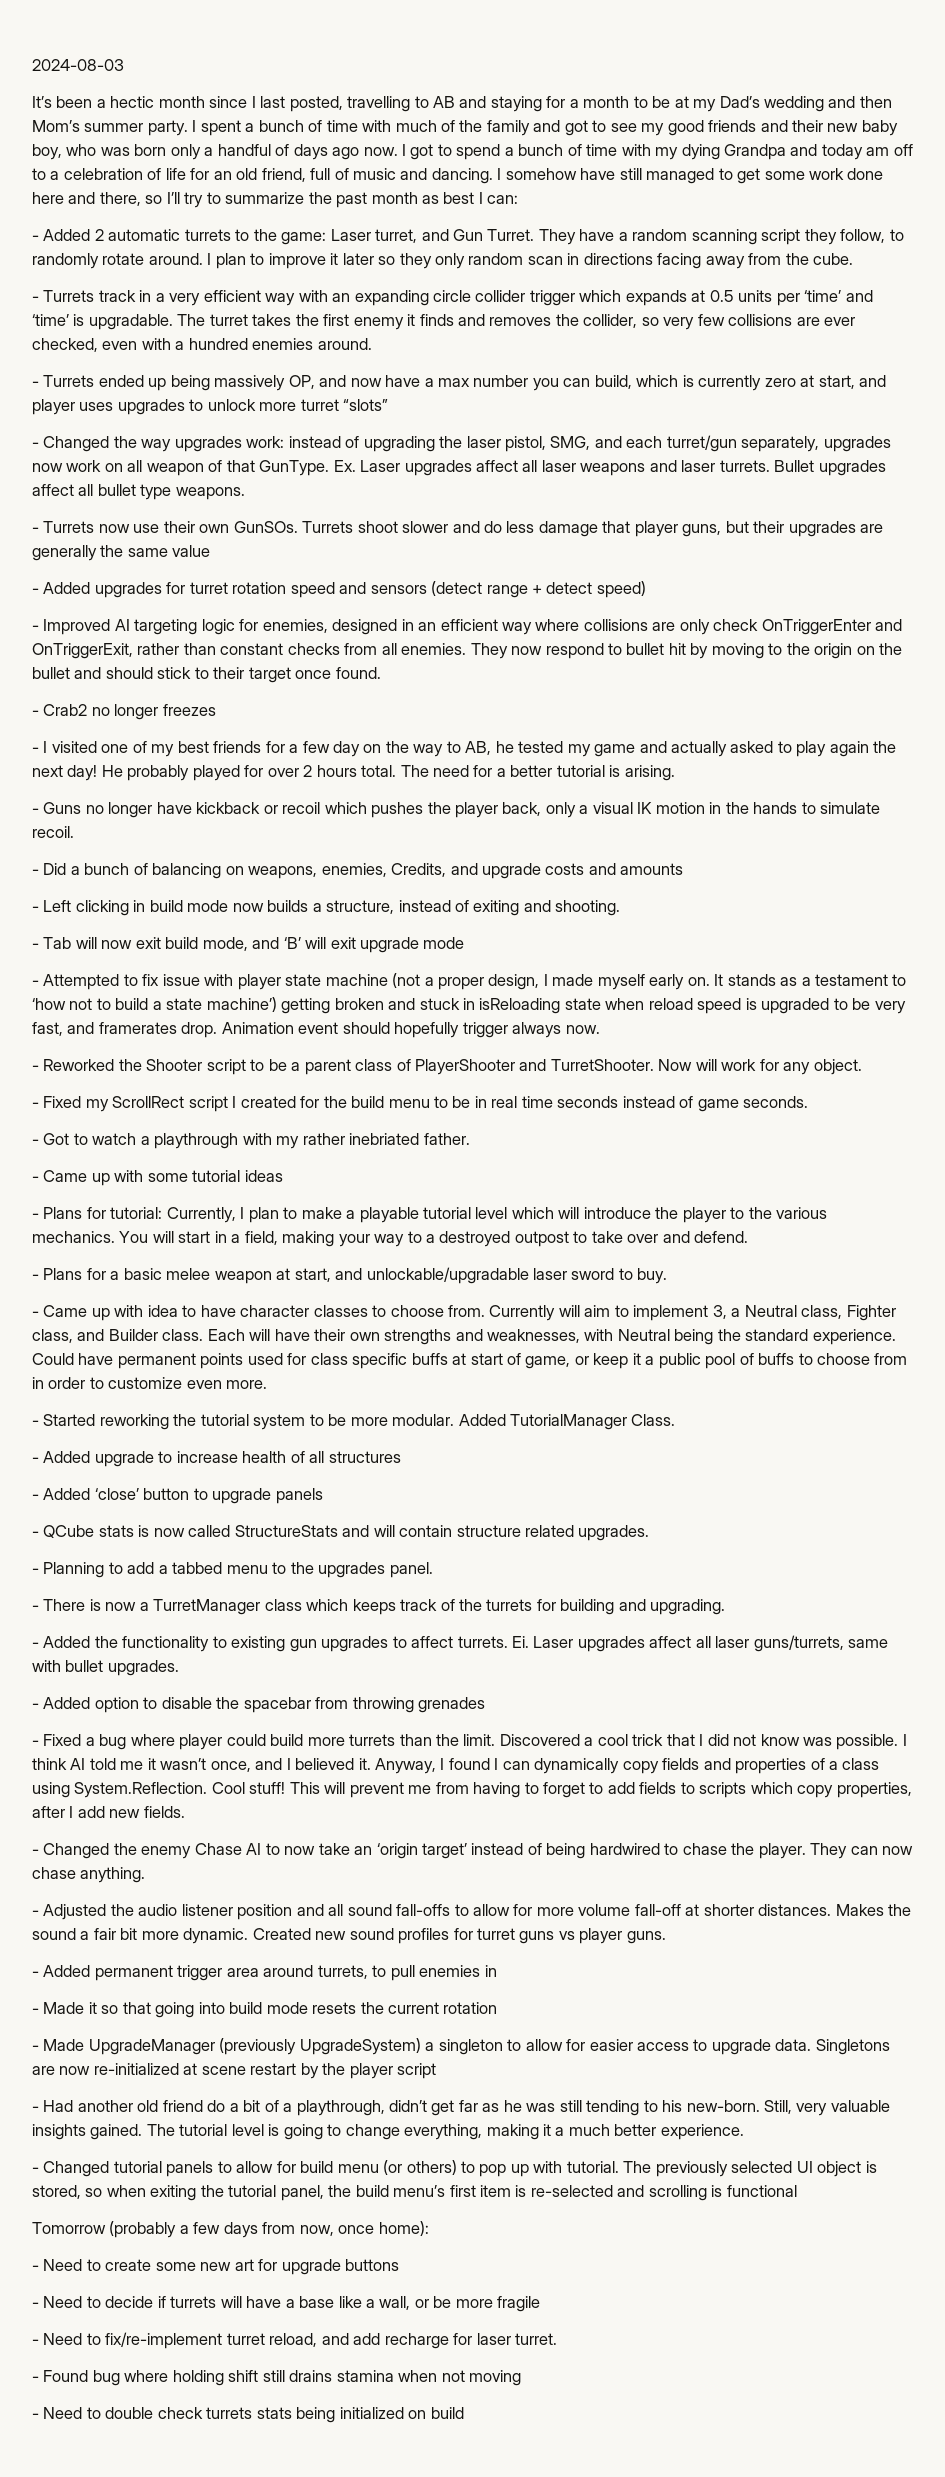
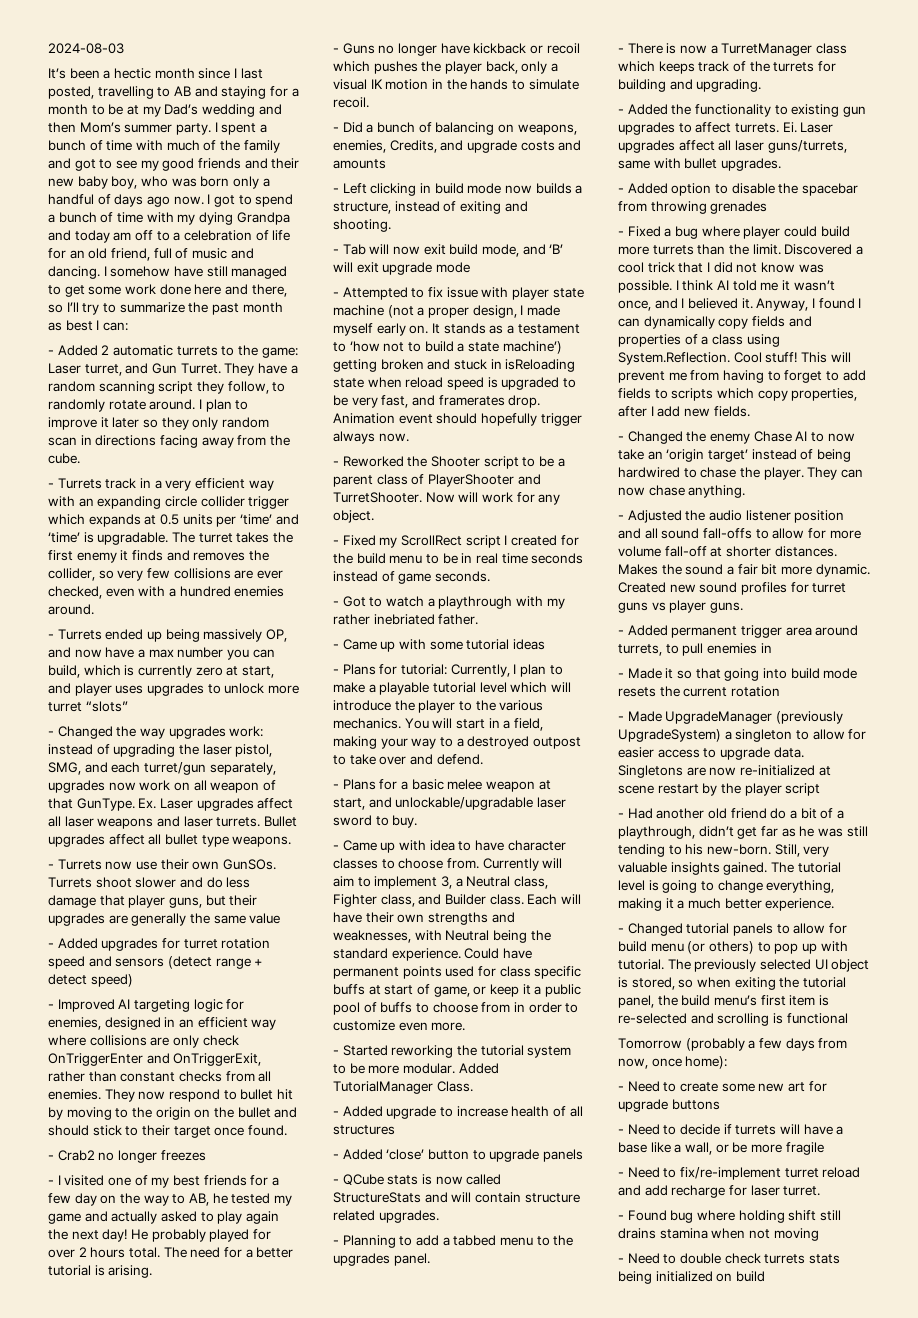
[269,2333,318,2347] reload, -> [822,1167,861,1178] reload

